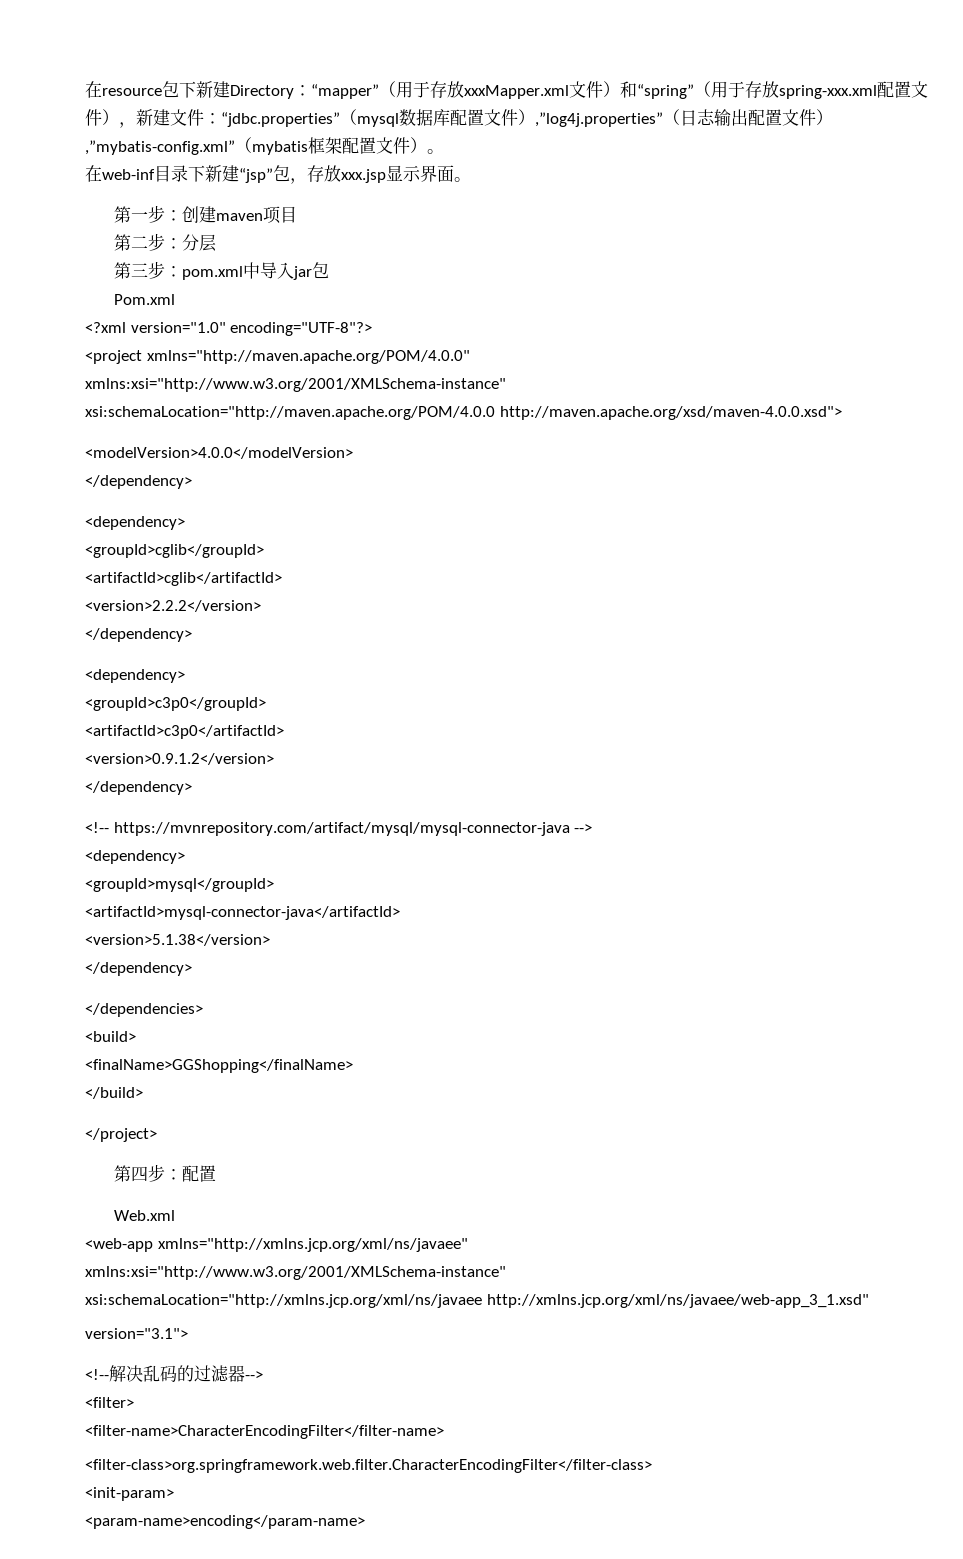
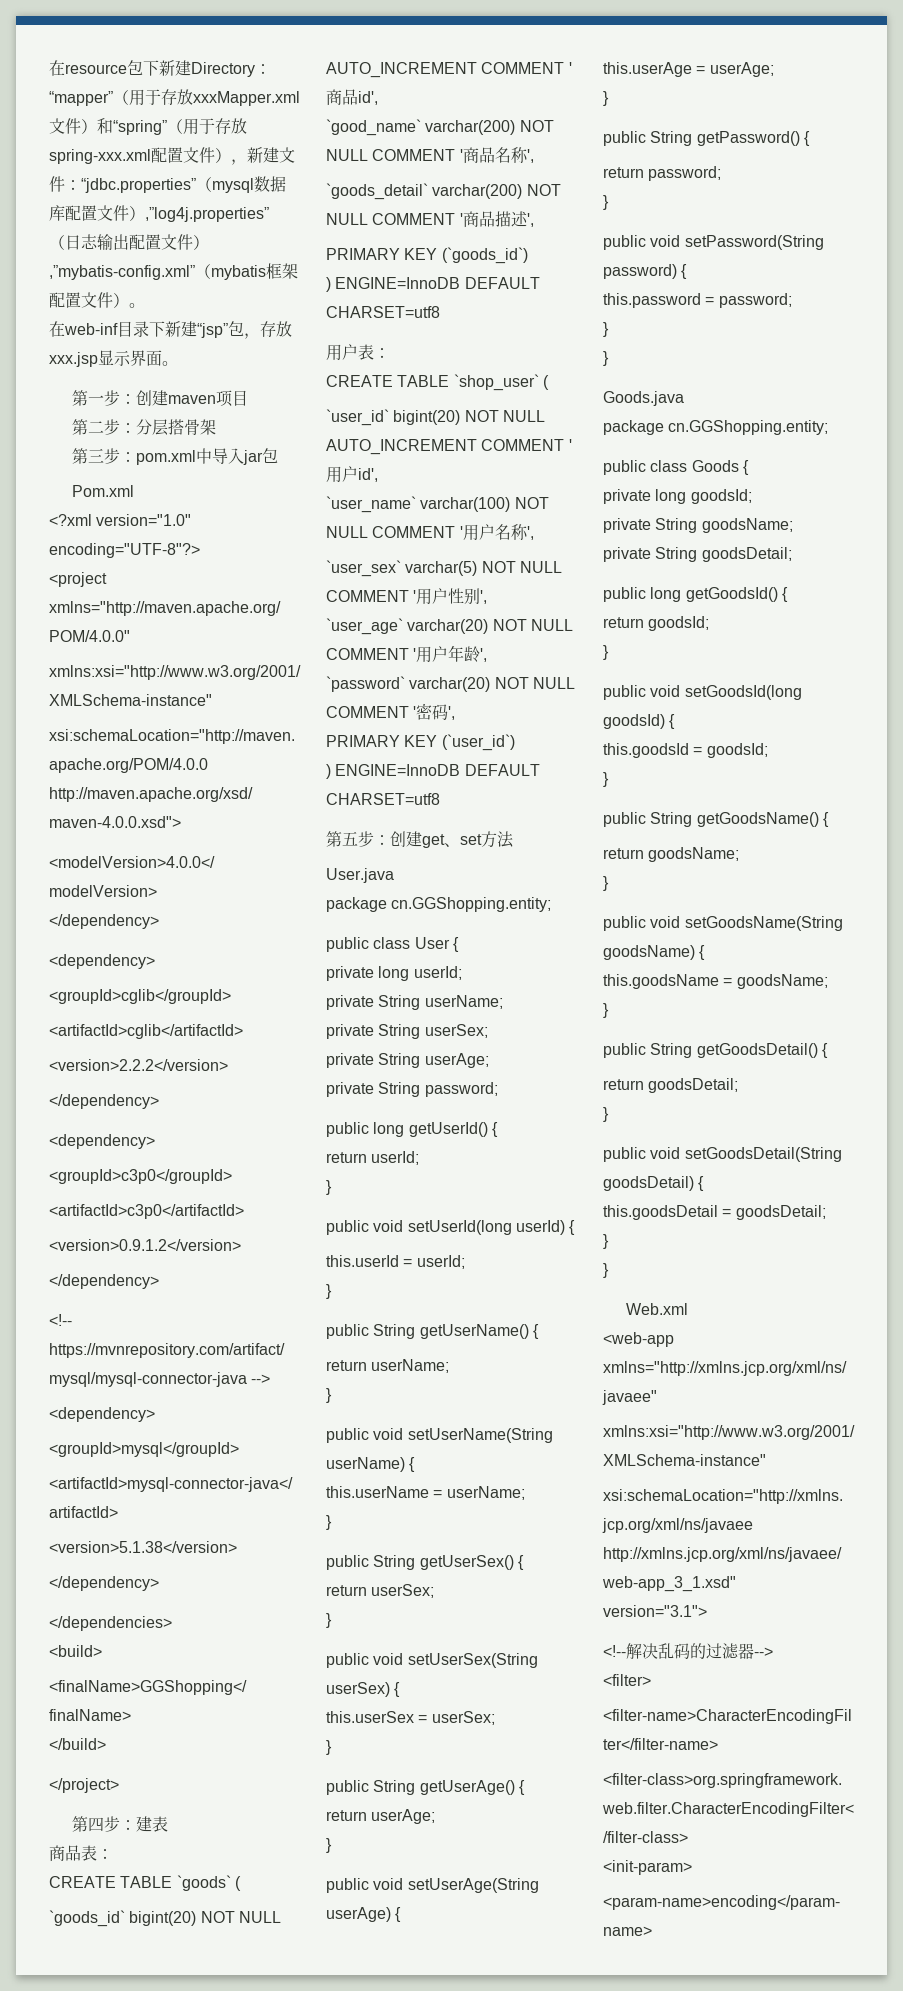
(216, 243) none -> [168,419,217,435] 搭骨架
[181,1165,216,1182] 配置 -> [136,1816,169,1832] [49,1845,113,1862] [49,1875,241,1891] [49,1910,281,1927] [326,62,572,78] [326,89,378,106] [326,119,554,136] [326,147,534,164] [326,183,561,200] [326,211,534,228] [326,247,528,264] [326,277,540,292] [326,306,440,318] [326,344,390,361] [326,374,549,391] [326,409,545,426] [326,439,572,455] [326,466,378,483] [326,496,549,513] [326,524,534,541] [326,560,562,577] [326,588,488,605] [326,618,573,635] [326,645,488,663] [326,676,575,692] [326,703,456,720] [326,734,515,751] [326,764,540,779] [326,793,440,805] [326,831,514,848] [326,868,394,883] [326,897,552,912] [326,937,459,952] [326,966,462,981] [326,995,503,1010] [326,1024,488,1039] [326,1053,489,1068] [326,1082,498,1097] [326,1122,498,1137] [326,1151,420,1165] [326,1180,332,1195] [326,1220,576,1235] [326,1255,465,1269] [326,1284,332,1299] [326,1324,539,1339] [326,1359,450,1373] [326,1388,332,1403] [326,1428,553,1443] [326,1457,416,1472] [326,1486,525,1500] [326,1515,332,1530] [326,1555,524,1570] [326,1584,435,1598] [326,1613,332,1628] [326,1653,538,1668] [326,1682,401,1697] [326,1711,495,1725] [326,1740,332,1755] [326,1780,525,1795] [326,1809,436,1824] [326,1838,332,1853] [326,1878,539,1893] [326,1907,402,1922] [603,62,774,77] [603,91,609,106] [603,131,810,146] [603,166,722,181] [603,195,609,210] [603,235,824,250] [603,264,688,279] [603,293,792,308] [603,322,609,337] [603,351,609,366] [603,391,684,406] [603,420,829,435] [603,460,749,475] [603,489,752,504] [603,518,793,533] [603,547,792,562] [603,587,788,602] [603,616,710,631] [603,645,609,660] [603,685,802,700] [603,714,676,729] [603,743,768,758] [603,772,609,787] [603,812,829,827] [603,847,740,862] [603,876,609,891] [603,916,843,931] [603,945,706,960] [603,974,828,989] [603,1003,609,1018] [603,1043,828,1058] [603,1078,739,1093] [603,1107,609,1122] [603,1147,842,1162] [603,1176,705,1191] [603,1205,826,1220] [603,1234,609,1249] [603,1263,609,1278] 建表 // 商品表： // CREATE TABLE `goods` ( // `goods_id` bigint(20) NOT NULL AUTO_INCREMENT COMMENT '商品id', // `good_name` varchar(200) NOT NULL COMMENT '商品名称', // `goods_detail` varchar(200) NOT NULL COMMENT '商品描述', // PRIMARY KEY (`goods_id`) // ) ENGINE=InnoDB DEFAULT CHARSET=utf8 // 用户表： // CREATE TABLE `shop_user` ( // `user_id` bigint(20) NOT NULL AUTO_INCREMENT COMMENT '用户id', // `user_name` varchar(100) NOT NULL COMMENT '用户名称', // `user_sex` varchar(5) NOT NULL COMMENT '用户性别', // `user_age` varchar(20) NOT NULL COMMENT '用户年龄', // `password` varchar(20) NOT NULL COMMENT '密码', // PRIMARY KEY (`user_id`) // ) ENGINE=InnoDB DEFAULT CHARSET=utf8 // 第五步：创建get、set方法 // User.java // package cn.GGShopping.entity; // public class User { // private long userId; // private String userName; // private String userSex; // private String userAge; // private String password; // public long getUserId() { // return userId; // } // public void setUserId(long userId) { // this.userId = userId; // } // public String getUserName() { // return userName; // } // public void setUserName(String userName) { // this.userName = userName; // } // public String getUserSex() { // return userSex; // } // public void setUserSex(String userSex) { // this.userSex = userSex; // } // public String getUserAge() { // return userAge; // } // public void setUserAge(String userAge) { // this.userAge = userAge; // } // public String getPassword() { // return password; // } // public void setPassword(String password) { // this.password = password; // } // } // Goods.java // package cn.GGShopping.entity; // public class Goods { // private long goodsId; // private String goodsName; // private String goodsDetail; // public long getGoodsId() { // return goodsId; // } // public void setGoodsId(long goodsId) { // this.goodsId = goodsId; // } // public String getGoodsName() { // return goodsName; // } // public void setGoodsName(String goodsName) { // this.goodsName = goodsName; // } // public String getGoodsDetail() { // return goodsDetail; // } // public void setGoodsDetail(String goodsDetail) { // this.goodsDetail = goodsDetail; // } // }

